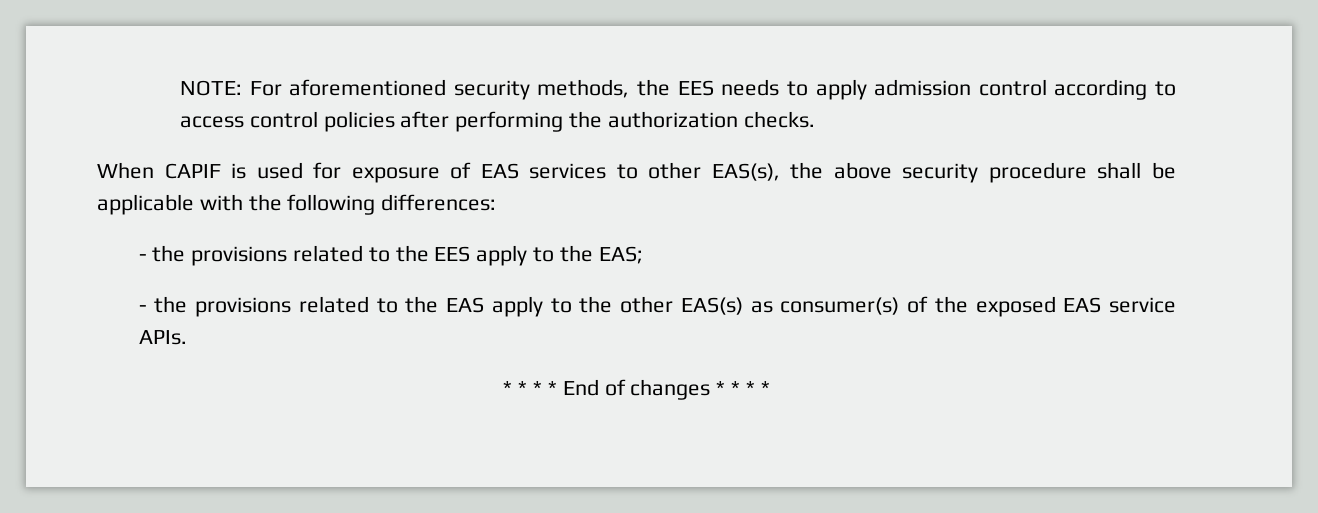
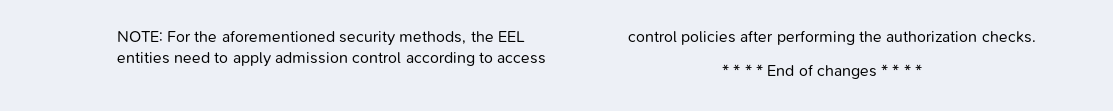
(282, 88) none -> [194,31,218,42] the
[677,79,780,96] EES needs -> [497,31,525,42] [116,52,211,64] EEL entities need
[97,162,1176,183] [97,194,497,215] [138,245,643,266] [138,296,1176,317] [138,330,187,345] // When CAPIF is used for exposure of EAS services to other EAS(s), the above security procedure shall be applicable with the following differences: // - the provisions related to the EES apply to the EAS; // - the provisions related to the EAS apply to the other EAS(s) as consumer(s) of the exposed EAS service APIs. -> (1036, 37) none

